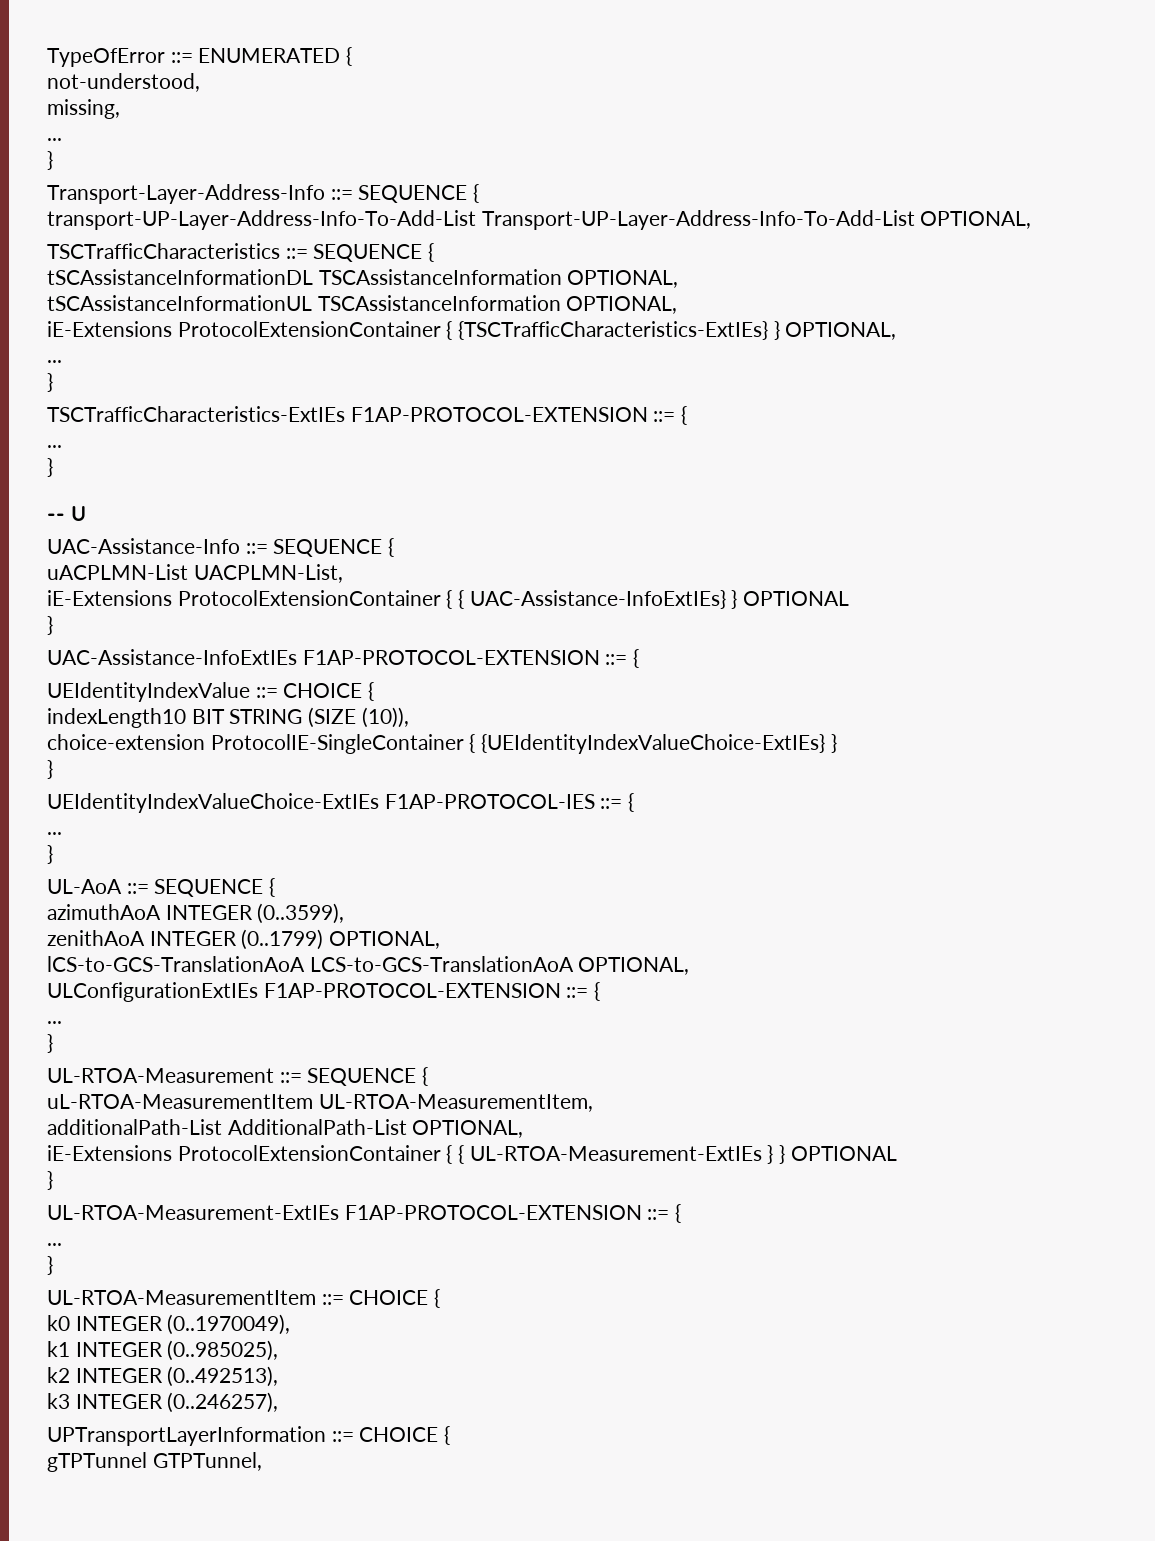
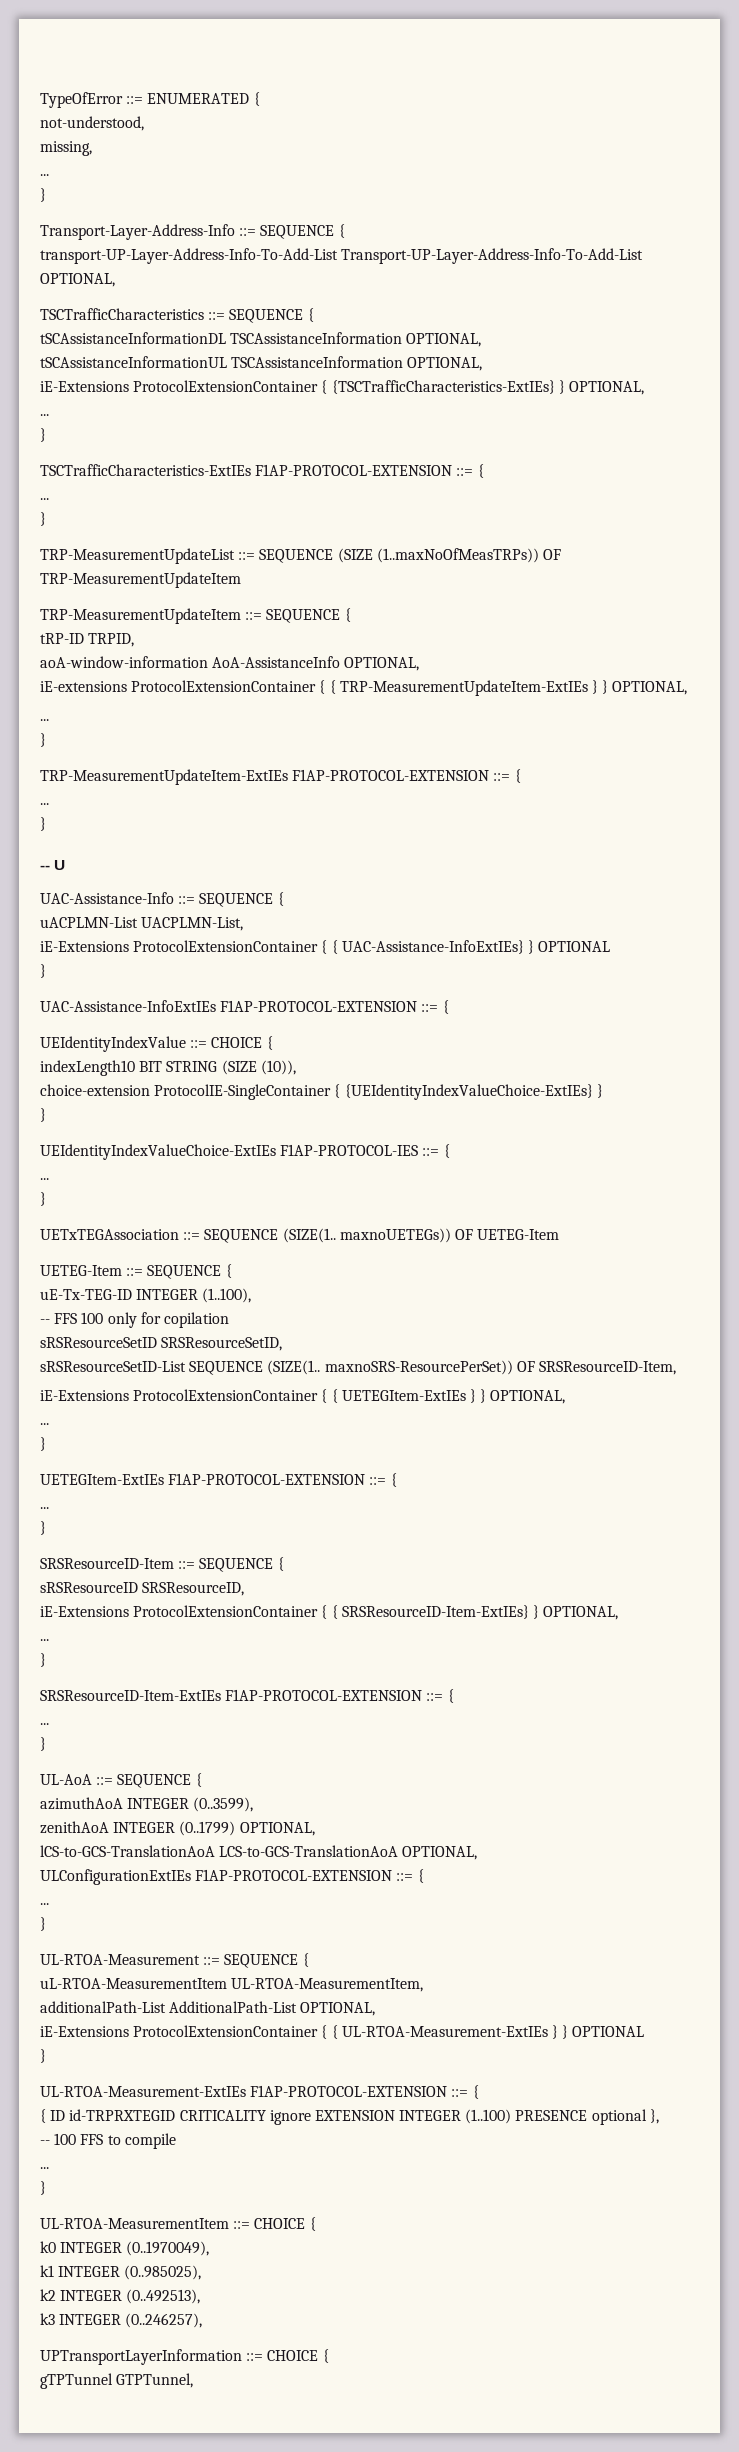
(53, 467) none -> [40,548,561,564] [40,572,241,588] [40,608,351,624] [40,633,135,647] [40,656,420,671] [40,680,688,696] [40,719,49,721] [40,733,46,747] [40,769,521,785] [40,803,49,805] [40,817,46,831] // TRP-MeasurementUpdateList ::= SEQUENCE (SIZE (1..maxNoOfMeasTRPs)) OF TRP-MeasurementUpdateItem // TRP-MeasurementUpdateItem ::= SEQUENCE { // tRP-ID TRPID, // aoA-window-information AoA-AssistanceInfo OPTIONAL, // iE-extensions ProtocolExtensionContainer { { TRP-MeasurementUpdateItem-ExtIEs } } OPTIONAL, // ... // } // TRP-MeasurementUpdateItem-ExtIEs F1AP-PROTOCOL-EXTENSION ::= { // ... // }
(53, 854) none -> [40,1228,560,1243] [40,1264,232,1279] [40,1288,252,1303] [40,1312,229,1328] [40,1337,283,1351] [40,1360,676,1375] [40,1389,566,1404] [40,1423,49,1425] [40,1437,46,1451] [40,1473,397,1487] [40,1507,49,1509] [40,1521,46,1535] [40,1557,284,1572] [40,1582,245,1596] [40,1605,619,1620] [40,1639,49,1641] [40,1653,46,1667] [40,1689,454,1703] [40,1723,49,1725] [40,1737,46,1751] // UETxTEGAssociation ::= SEQUENCE (SIZE(1.. maxnoUETEGs)) OF UETEG-Item // UETEG-Item ::= SEQUENCE { // uE-Tx-TEG-ID INTEGER (1..100), // -- FFS 100 only for copilation // sRSResourceSetID SRSResourceSetID, // sRSResourceSetID-List SEQUENCE (SIZE(1.. maxnoSRS-ResourcePerSet)) OF SRSResourceID-Item, // iE-Extensions ProtocolExtensionContainer { { UETEGItem-ExtIEs } } OPTIONAL, // ... // } // UETEGItem-ExtIEs F1AP-PROTOCOL-EXTENSION ::= { // ... // } // SRSResourceID-Item ::= SEQUENCE { // sRSResourceID SRSResourceID, // iE-Extensions ProtocolExtensionContainer { { SRSResourceID-Item-ExtIEs} } OPTIONAL, // ... // } // SRSResourceID-Item-ExtIEs F1AP-PROTOCOL-EXTENSION ::= { // ... // }
(682, 1213) none -> [40,2109,659,2125] [40,2133,176,2149] // { ID id-TRPRXTEGID CRITICALITY ignore EXTENSION INTEGER (1..100) PRESENCE optional }, // -- 100 FFS to compile

